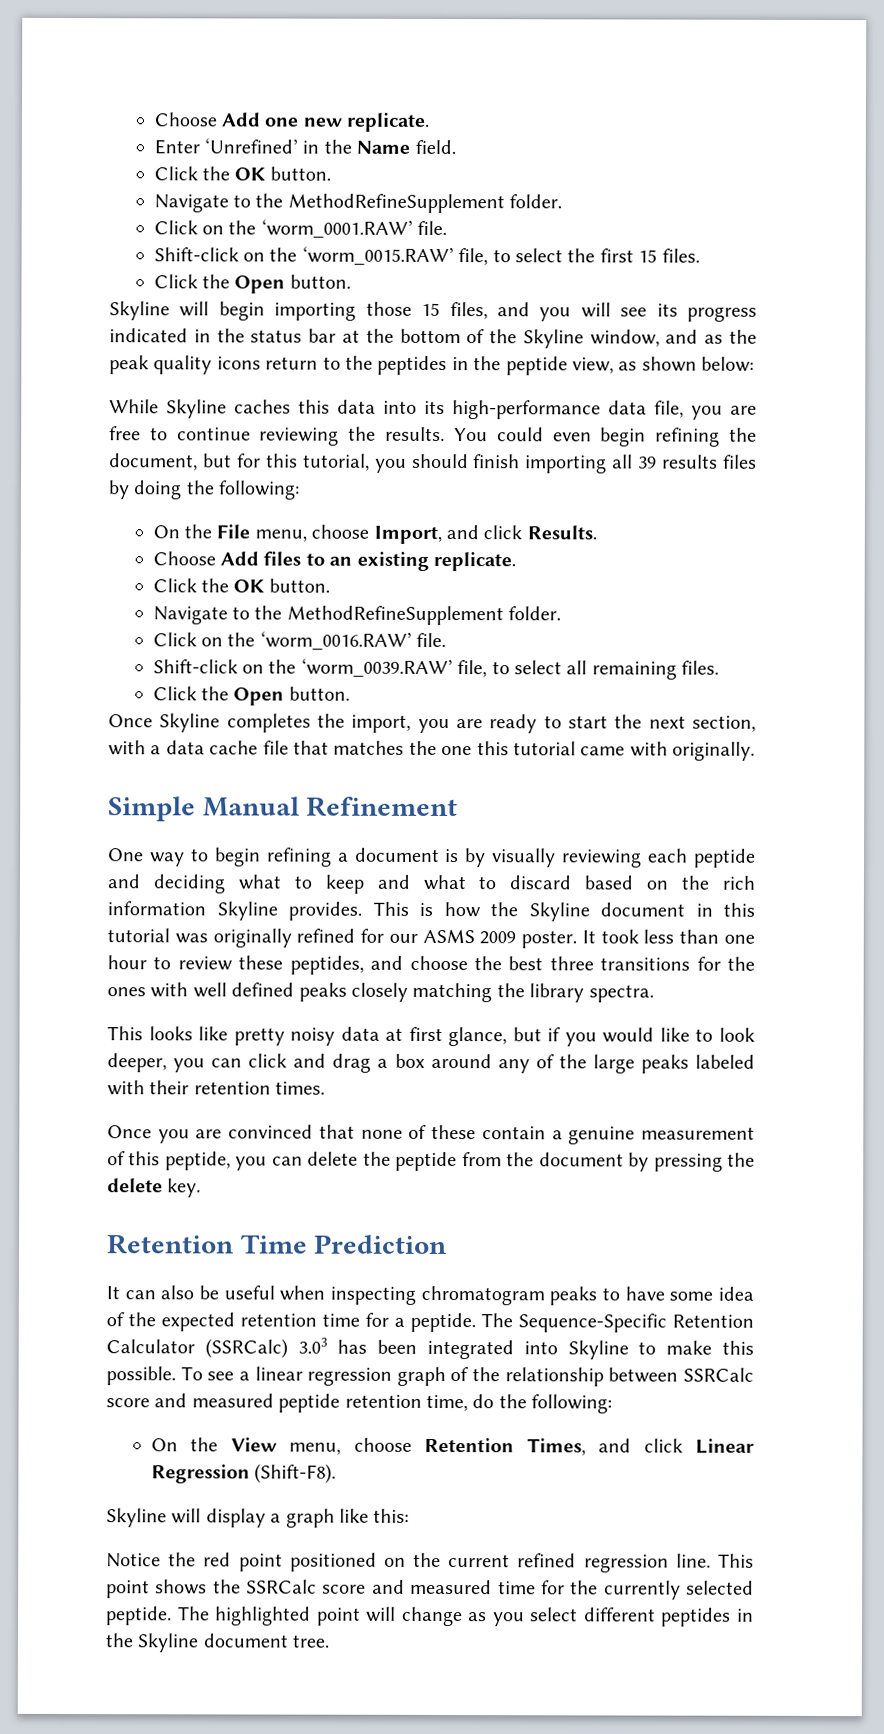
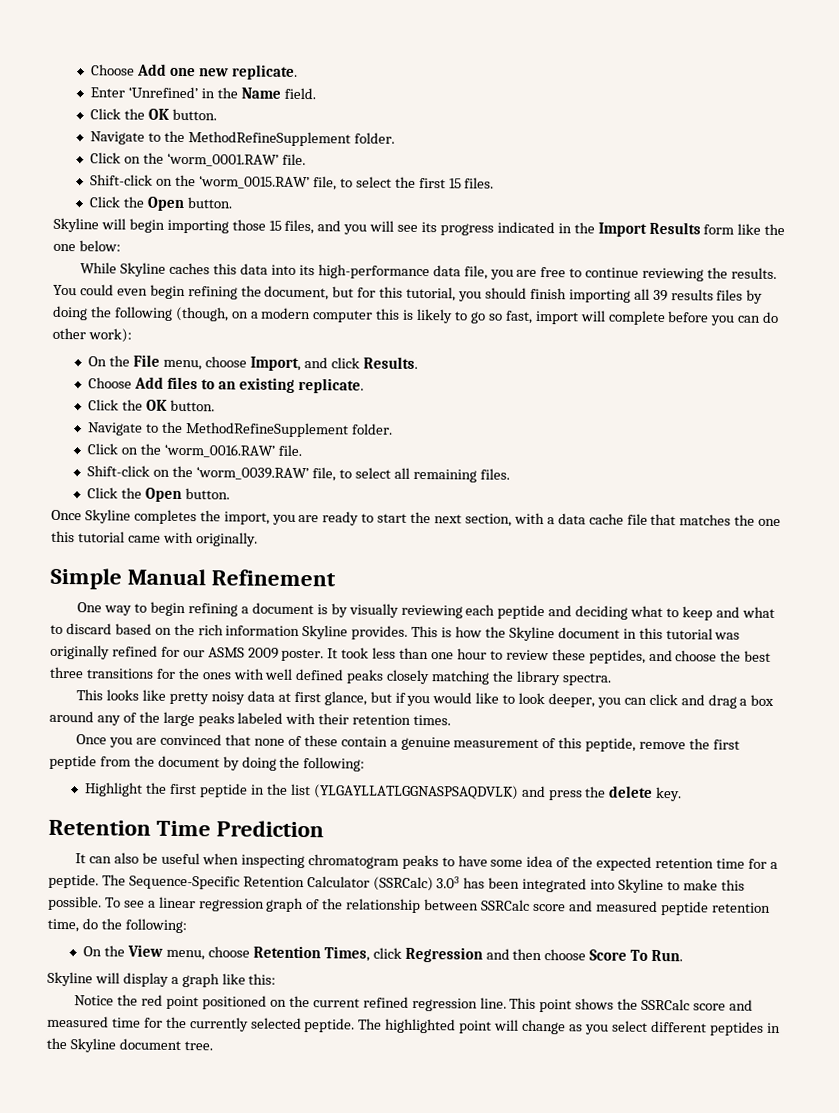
[250,328,758,349] [109,355,697,376] status bar at the bottom of the Skyline window, and as the peak quality icons return to the peptides in the peptide view, as shown -> [597,221,786,237] [53,243,76,252] Import Results form like the one
[218,480,301,500] following: -> [113,306,780,326] [52,327,132,343] following (though, on a modern computer this is likely to go so fast, import will complete before you can do other work):
[235,1151,391,1171] you can delete the -> [639,738,740,750] remove the first
[653,1153,723,1172] pressing -> [241,756,366,772] [84,782,583,801] doing the following: // Highlight the first peptide in the list (YLGAYLLATLGGNASPSAQDVLK) and press
[598,1438,755,1454] [150,1463,336,1484] and click Linear Regression (Shift-F8). -> [372,946,684,963] click Regression and then choose Score To Run.

